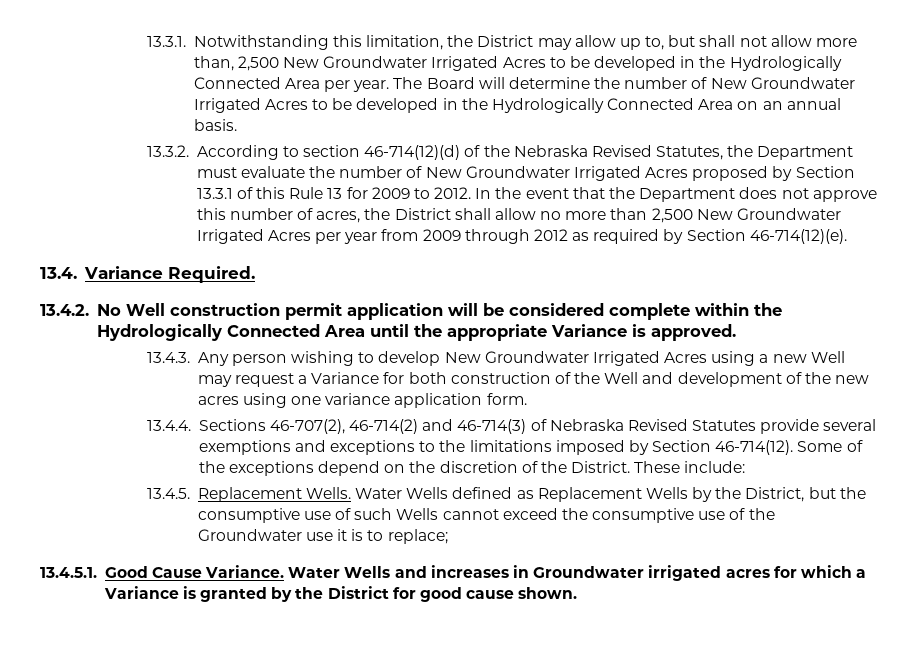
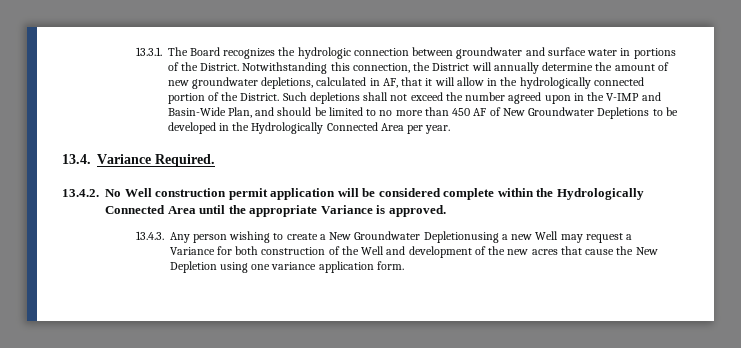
(186, 41) none -> [167,47,676,59] [167,62,240,71] The Board recognizes the hydrologic connection between groundwater and surface water in portions of the District.
[365,35,857,50] [193,56,546,71] limitation, the District may allow up to, but shall not allow more than, 2,500 New Groundwater Irrigated Acres -> [352,62,669,74] [167,77,644,89] [167,92,661,104] [167,107,650,119] connection, the District will annually determine the amount of new groundwater depletions, calculated in AF, that it will allow in the hydrologically connected portion of the District. Such depletions shall not exceed the number agreed upon in the V-IMP and Basin-Wide Plan, and should be limited to no more than 450 AF of New Groundwater Depletions
[393,77,855,89] [193,98,841,113] [193,119,237,131] [146,145,854,160] [196,166,855,181] [196,187,877,202] [196,208,841,223] [196,229,847,244] The Board will determine the number of New Groundwater Irrigated Acres to be developed in the Hydrologically Connected Area on an annual basis. // 13.3.2. According to section 46-714(12)(d) of the Nebraska Revised Statutes, the Department must evaluate the number of New Groundwater Irrigated Acres proposed by Section 13.3.1 of this Rule 13 for 2009 to 2012. In the event that the Department does not approve this number of acres, the District shall allow no more than 2,500 New Groundwater Irrigated Acres per year from 2009 through 2012 as required by Section 46-714(12)(e). -> (451, 129) none
[378,351,756,366] develop New Groundwater Irrigated Acres using -> [286,231,499,243] create a New Groundwater Depletionusing
(239, 400) none -> [560,246,658,255] [169,261,217,273] that cause the New Depletion
[146,419,877,434] [198,440,863,455] [198,461,746,476] [146,487,866,502] [197,508,775,523] [197,529,448,544] [40,565,867,581] [103,586,578,602] // 13.4.4. Sections 46-707(2), 46-714(2) and 46-714(3) of Nebraska Revised Statutes provide several exemptions and exceptions to the limitations imposed by Section 46-714(12). Some of the exceptions depend on the discretion of the District. These include: // 13.4.5. Replacement Wells. Water Wells defined as Replacement Wells by the District, but the consumptive use of such Wells cannot exceed the consumptive use of the Groundwater use it is to replace; // 13.4.5.1. Good Cause Variance. Water Wells and increases in Groundwater irrigated acres for which a Variance is granted by the District for good cause shown. -> (404, 265) none

